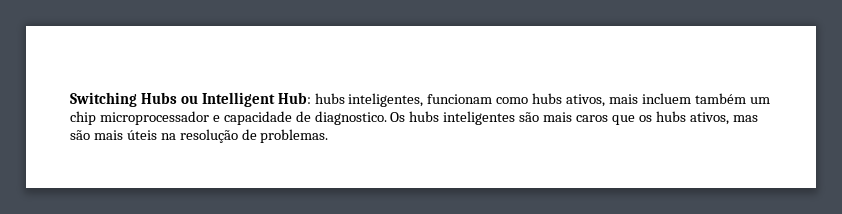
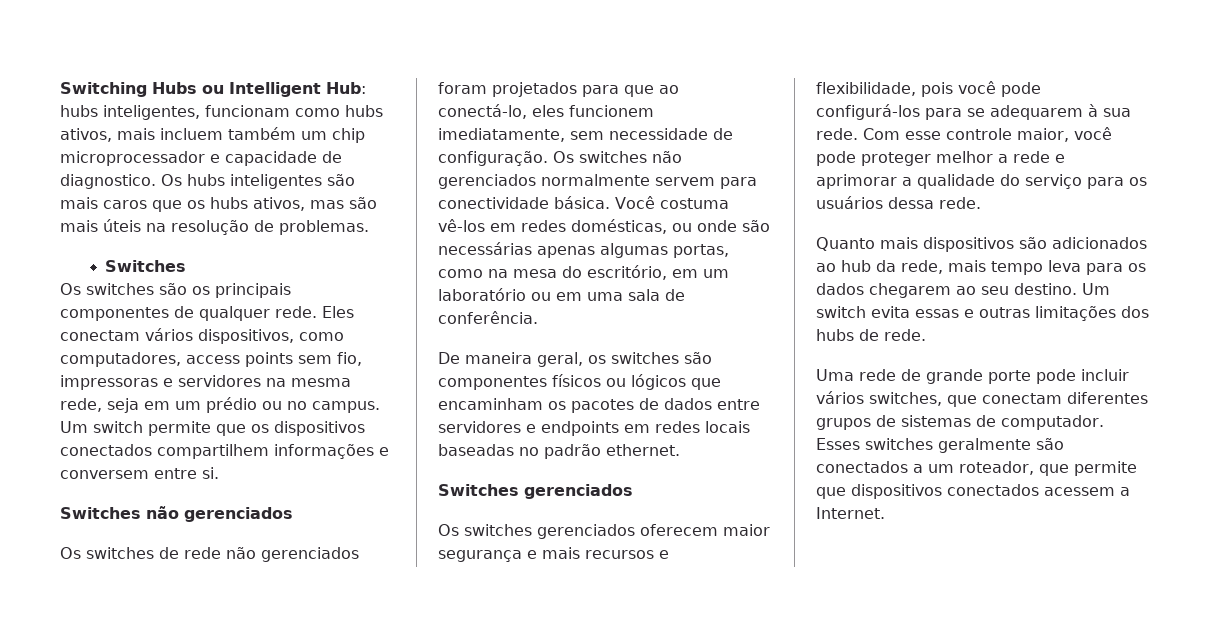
(329, 136) none -> [105,260,187,272] [60,283,291,298] [60,306,354,321] [60,328,344,344] [60,352,362,367] [60,375,351,390] [60,397,380,413] [60,421,365,436] [60,444,389,459] [60,467,219,479] [60,506,293,522] [60,547,359,562] [438,82,679,97] [438,104,654,119] [438,128,733,142] [438,151,682,166] [438,174,757,189] [438,196,729,209] [438,219,770,234] [438,242,729,258] [438,265,729,280] [438,288,685,301] [438,311,538,324] [438,352,712,367] [438,374,721,390] [438,398,760,413] [438,421,750,436] [438,444,680,459] [438,484,633,499] [438,524,770,539] [438,547,669,562] [816,81,1041,97] [816,104,1131,120] [816,127,1112,142] [816,151,1065,166] [816,174,1147,189] [816,196,981,209] [816,237,1147,252] [816,260,1146,275] [816,283,1110,298] [816,306,1149,321] [816,329,926,341] [816,369,1129,384] [816,391,1148,407] [816,415,1104,430] [816,438,1064,453] [816,461,1137,476] [816,484,1130,499] [816,507,885,519] // Switches // Os switches são os principais componentes de qualquer rede. Eles conectam vários dispositivos, como computadores, access points sem fio, impressoras e servidores na mesma rede, seja em um prédio ou no campus. Um switch permite que os dispositivos conectados compartilhem informações e conversem entre si. // Switches não gerenciados // Os switches de rede não gerenciados foram projetados para que ao conectá-lo, eles funcionem imediatamente, sem necessidade de configuração. Os switches não gerenciados normalmente servem para conectividade básica. Você costuma vê-los em redes domésticas, ou onde são necessárias apenas algumas portas, como na mesa do escritório, em um laboratório ou em uma sala de conferência. // De maneira geral, os switches são componentes físicos ou lógicos que encaminham os pacotes de dados entre servidores e endpoints em redes locais baseadas no padrão ethernet. // Switches gerenciados // Os switches gerenciados oferecem maior segurança e mais recursos e flexibilidade, pois você pode configurá-los para se adequarem à sua rede. Com esse controle maior, você pode proteger melhor a rede e aprimorar a qualidade do serviço para os usuários dessa rede. // Quanto mais dispositivos são adicionados ao hub da rede, mais tempo leva para os dados chegarem ao seu destino. Um switch evita essas e outras limitações dos hubs de rede. // Uma rede de grande porte pode incluir vários switches, que conectam diferentes grupos de sistemas de computador. Esses switches geralmente são conectados a um roteador, que permite que dispositivos conectados acessem a Internet.

